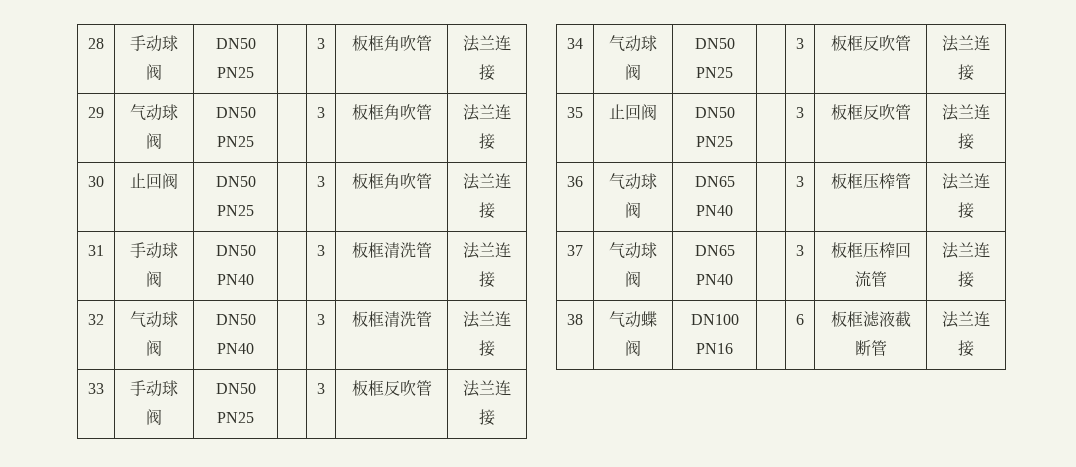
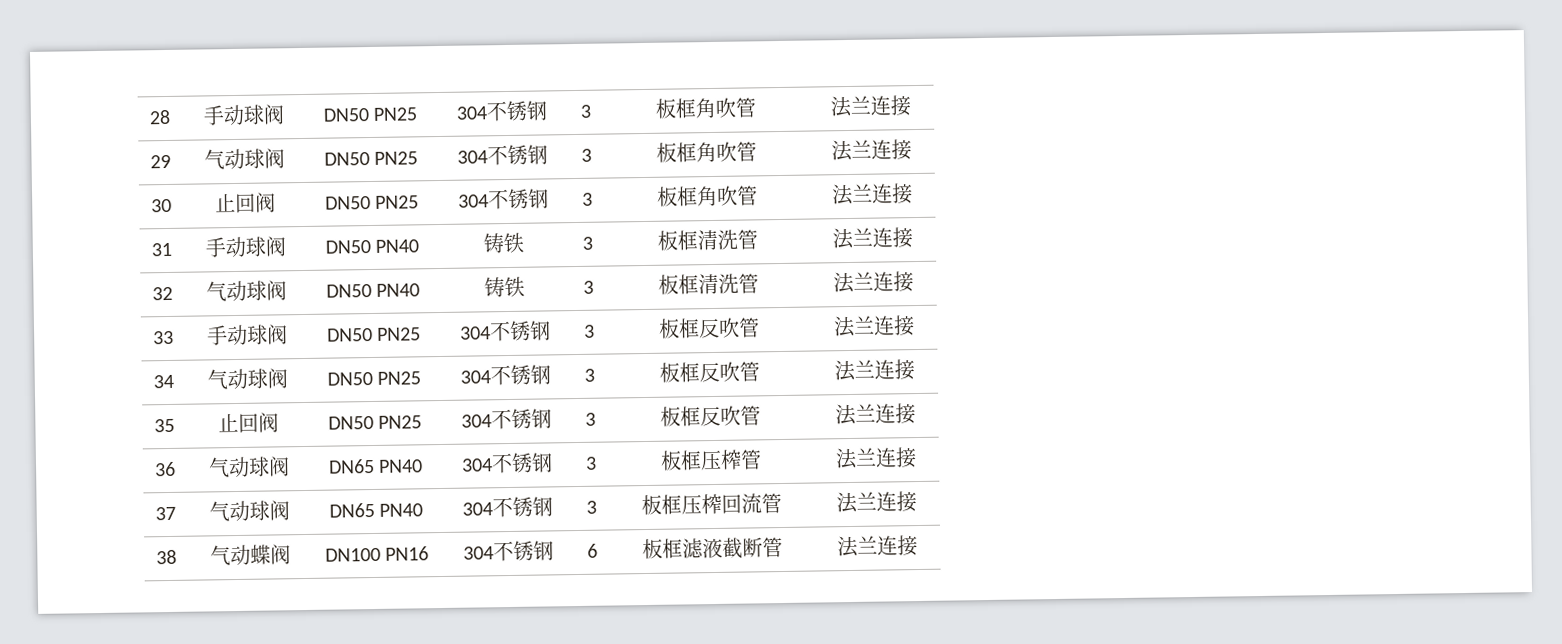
(254, 72) none -> [456,100,548,122] 304不锈钢
(254, 141) none -> [457,144,548,166] 304不锈钢
(254, 210) none -> [458,188,549,210] 304不锈钢
(254, 279) none -> [483,232,524,254] 铸铁
(254, 348) none -> [484,276,525,298] 铸铁
(254, 417) none -> [460,320,551,342] 304不锈钢
(733, 72) none -> [460,364,551,386] 304不锈钢
(733, 141) none -> [461,408,552,430] 304不锈钢
(733, 210) none -> [461,452,553,474] 304不锈钢
(733, 279) none -> [462,496,553,518] 304不锈钢
(733, 348) none -> [463,540,554,562] 304不锈钢

